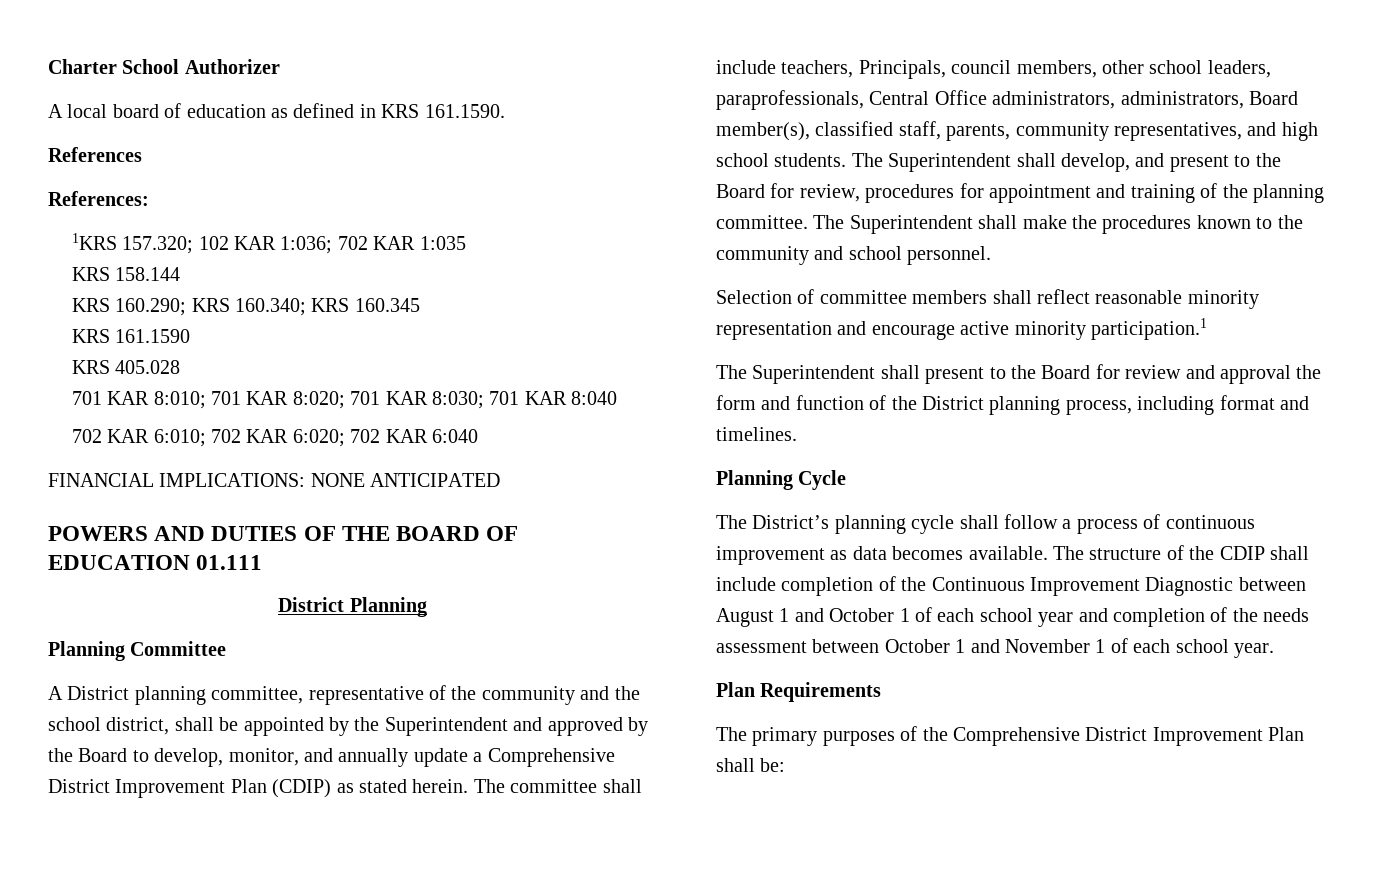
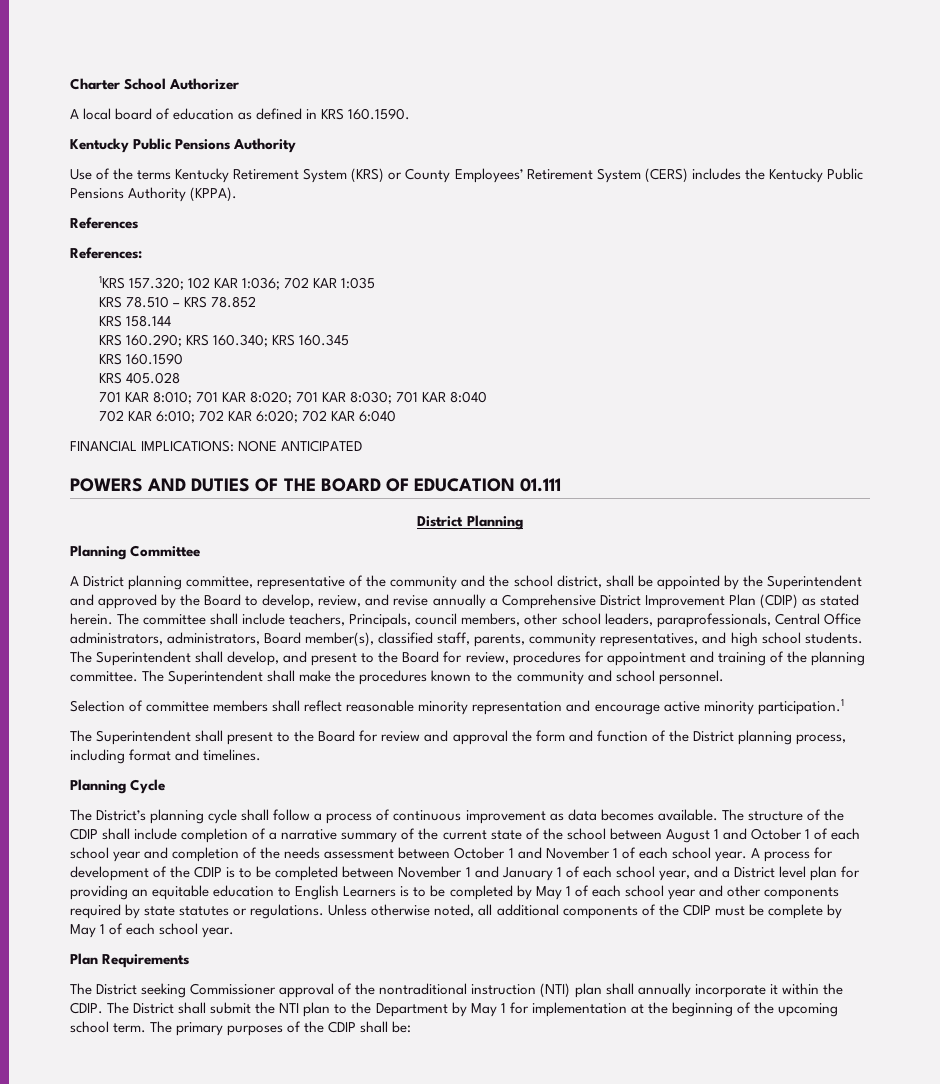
[424,104,505,118] 161.1590. -> [348,108,411,120] [70,138,297,153] [70,168,863,183] [70,187,238,202] 160.1590. // Kentucky Public Pensions Authority // Use of the terms Kentucky Retirement System (KRS) or County Employees’ Retirement System (CERS) includes the Kentucky Public Pensions Authority (KPPA).
(466, 243) none -> [98,296,256,308] // KRS 78.510 – KRS 78.852
[115,329,191,343] 161.1590 -> [125,353,183,365] 160.1590
[228,748,468,767] monitor, and annually update -> [318,594,486,609] review, and revise annually
[901,577,1234,596] the Continuous Improvement Diagnostic -> [269,828,606,843] a narrative summary of the current state of the school
[716,682,882,702] [716,726,1305,746] // Plan Requirements // The primary purposes of the Comprehensive District Improvement Plan -> [750,847,833,862] [70,866,861,881] [70,885,839,900] [70,904,842,919] [70,923,235,938] [70,953,190,968] [70,983,843,998] [70,1002,839,1017] [70,1021,357,1036] A process for development of the CDIP is to be completed between November 1 and January 1 of each school year, and a District level plan for providing an equitable education to English Learners is to be completed by May 1 of each school year and other components required by state statutes or regulations. Unless otherwise noted, all additional components of the CDIP must be complete by May 1 of each school year. // Plan Requirements // The District seeking Commissioner approval of the nontraditional instruction (NTI) plan shall annually incorporate it within the CDIP. The District shall submit the NTI plan to the Department by May 1 for implementation at the beginning of the upcoming school term. The primary purposes of the CDIP

